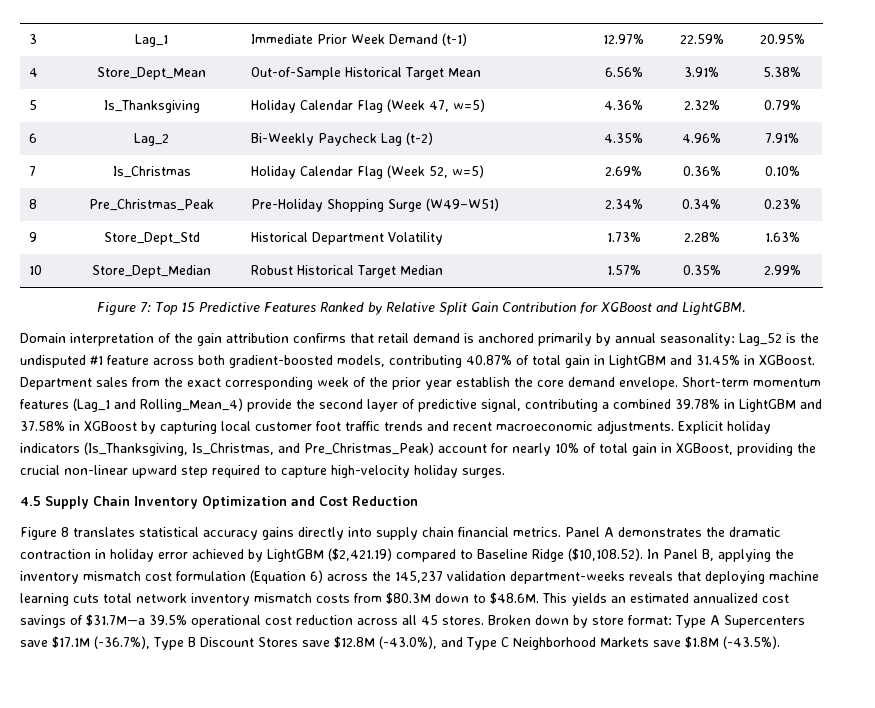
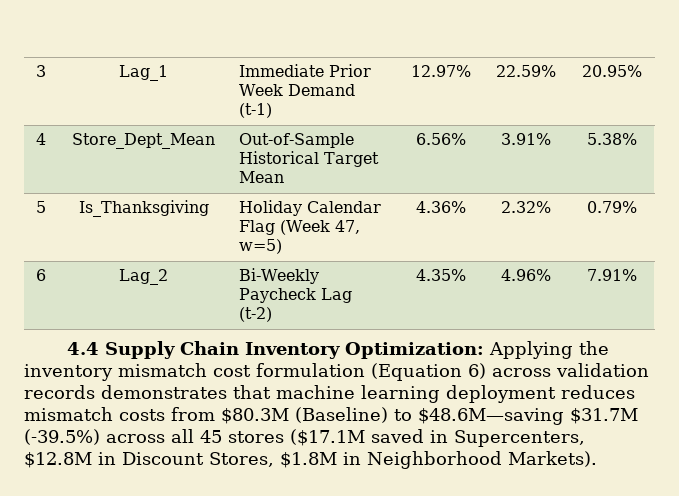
[28,166,36,176] [112,166,191,178] [250,165,484,179] [605,166,642,176] [682,166,721,176] [764,166,800,176] [28,199,37,209] [89,199,214,211] [250,198,499,212] [604,199,643,209] [682,199,721,209] [763,199,801,209] [28,232,37,242] [103,232,200,245] [250,232,443,245] [606,232,641,242] [683,232,720,242] [764,232,800,242] [28,265,42,275] [92,265,211,278] [250,265,443,278] [606,265,641,275] [682,265,721,275] [763,265,801,275] [97,302,746,316] [20,333,819,346] [20,355,815,368] [20,377,821,390] [20,398,822,412] [20,420,771,434] [20,442,816,456] [20,465,505,478] [20,496,418,509] [20,527,781,540] [20,548,771,562] // 7 | Is_Christmas | Holiday Calendar Flag (Week 52, w=5) | 2.69% | 0.36% | 0.10% // 8 | Pre_Christmas_Peak | Pre-Holiday Shopping Surge (W49–W51) | 2.34% | 0.34% | 0.23% // 9 | Store_Dept_Std | Historical Department Volatility | 1.73% | 2.28% | 1.63% // 10 | Store_Dept_Median | Robust Historical Target Median | 1.57% | 0.35% | 2.99% // Figure 7: Top 15 Predictive Features Ranked by Relative Split Gain Contribution for XGBoost and LightGBM. // Domain interpretation of the gain attribution confirms that retail demand is anchored primarily by annual seasonality: Lag_52 is the undisputed #1 feature across both gradient-boosted models, contributing 40.87% of total gain in LightGBM and 31.45% in XGBoost. Department sales from the exact corresponding week of the prior year establish the core demand envelope. Short-term momentum features (Lag_1 and Rolling_Mean_4) provide the second layer of predictive signal, contributing a combined 39.78% in LightGBM and 37.58% in XGBoost by capturing local customer foot traffic trends and recent macroeconomic adjustments. Explicit holiday indicators (Is_Thanksgiving, Is_Christmas, and Pre_Christmas_Peak) account for nearly 10% of total gain in XGBoost, providing the crucial non-linear upward step required to capture high-velocity holiday surges. // 4.5 Supply Chain Inventory Optimization and Cost Reduction // Figure 8 translates statistical accuracy gains directly into supply chain financial metrics. Panel A demonstrates the dramatic contraction in holiday error achieved by LightGBM ($2,421.19) compared to Baseline Ridge ($10,108.52). In Panel B, applying -> [66,341,573,359] // 4.4 Supply Chain Inventory Optimization: Applying
[372,571,819,584] [20,592,789,606] [20,614,805,628] [20,636,780,650] the 145,237 validation department-weeks reveals that deploying machine learning cuts total network inventory mismatch costs from $80.3M down to $48.6M. This yields an estimated annualized cost savings of $31.7M—a 39.5% operational cost reduction across all 45 stores. Broken down by store format: Type A Supercenters save $17.1M (-36.7%), Type B Discount Stores save $12.8M (-43.0%), and Type C Neighborhood Markets save $1.8M (-43.5%). -> [556,363,649,377] [24,385,635,403] [24,407,638,425] [24,429,585,447] [24,451,597,469] validation records demonstrates that machine learning deployment reduces mismatch costs from $80.3M (Baseline) to $48.6M—saving $31.7M (-39.5%) across all 45 stores ($17.1M saved in Supercenters, $12.8M in Discount Stores, $1.8M in Neighborhood Markets).

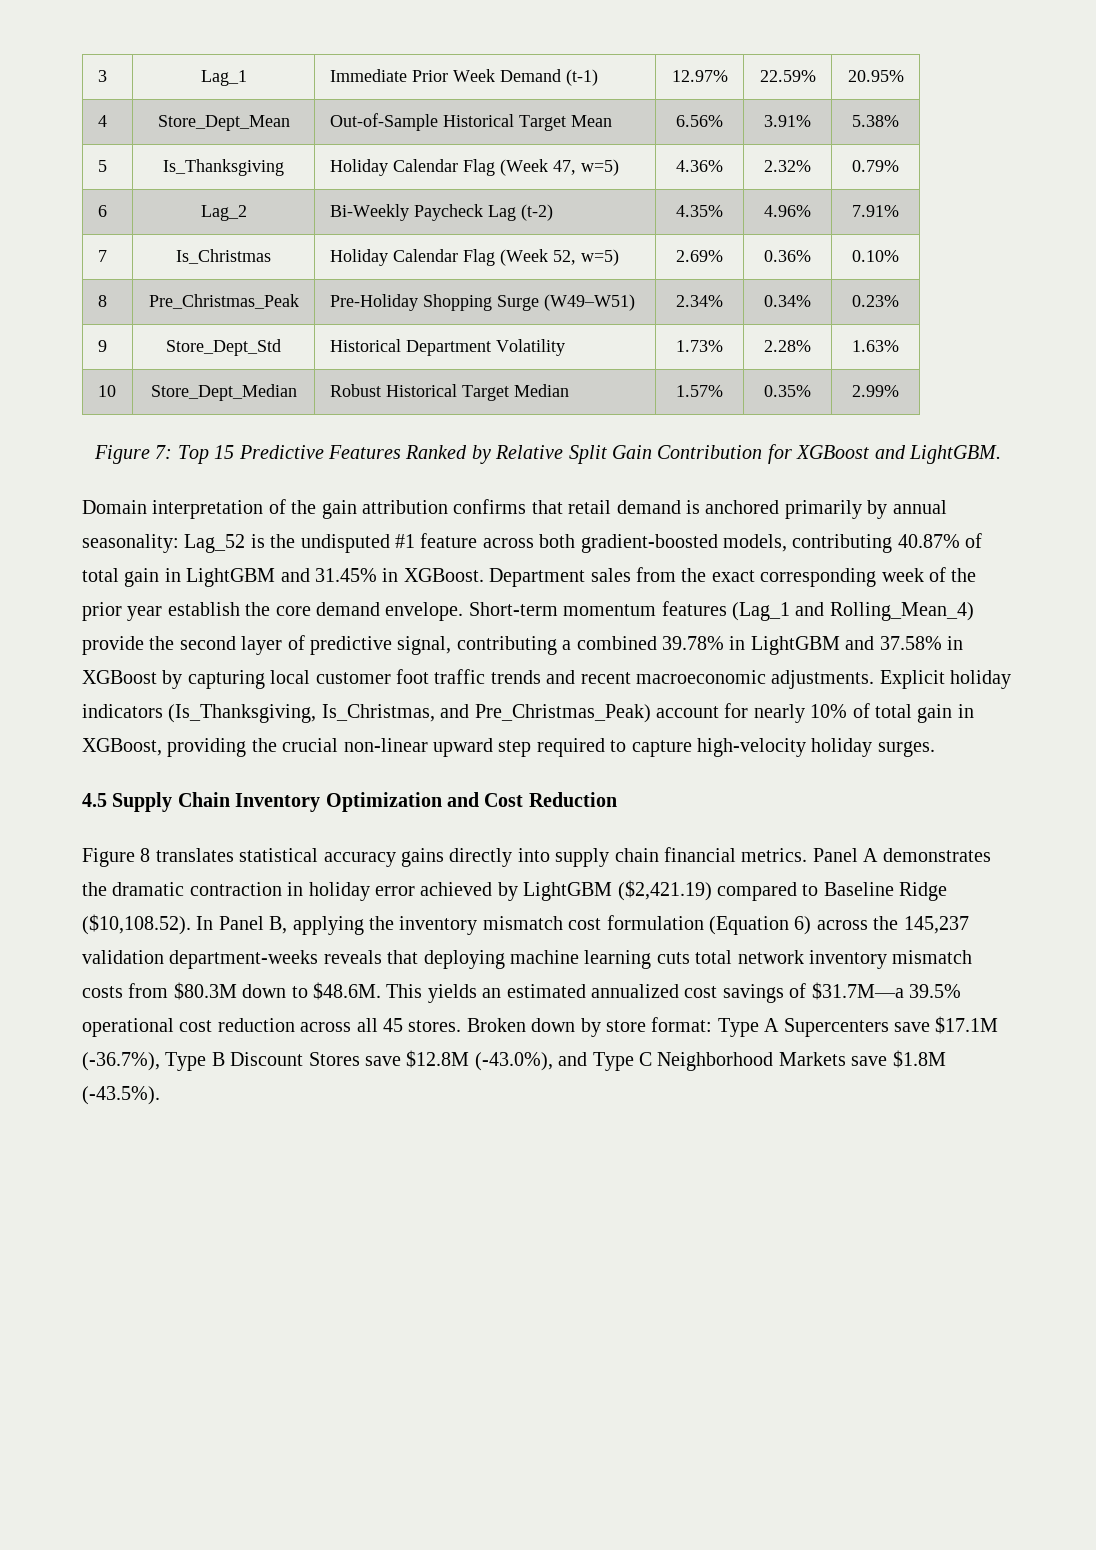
[66,341,573,359] // 4.4 Supply Chain Inventory Optimization: Applying -> [97,250,107,262] [176,249,271,264] [329,249,619,266] [676,250,723,262] [764,250,811,262] [852,250,899,262] [97,295,107,307] [148,294,299,309] [329,294,635,311] [676,295,723,307] [764,295,811,307] [852,295,899,307] [97,340,107,352] [166,339,281,356] [329,339,565,356] [676,340,723,352] [764,340,811,352] [852,340,899,352] [97,385,116,397] [150,384,297,401] [329,384,569,401] [676,385,723,397] [764,385,811,397] [852,385,899,397] [94,444,1001,464] [82,499,947,519] [82,533,983,553] [82,567,977,587] [82,601,974,621] [82,635,963,655] [82,669,1012,689] [82,703,974,723] [82,738,935,757] [82,792,617,812] [82,847,991,867] [82,880,948,901] [82,914,364,935] // 7 | Is_Christmas | Holiday Calendar Flag (Week 52, w=5) | 2.69% | 0.36% | 0.10% // 8 | Pre_Christmas_Peak | Pre-Holiday Shopping Surge (W49–W51) | 2.34% | 0.34% | 0.23% // 9 | Store_Dept_Std | Historical Department Volatility | 1.73% | 2.28% | 1.63% // 10 | Store_Dept_Median | Robust Historical Target Median | 1.57% | 0.35% | 2.99% // Figure 7: Top 15 Predictive Features Ranked by Relative Split Gain Contribution for XGBoost and LightGBM. // Domain interpretation of the gain attribution confirms that retail demand is anchored primarily by annual seasonality: Lag_52 is the undisputed #1 feature across both gradient-boosted models, contributing 40.87% of total gain in LightGBM and 31.45% in XGBoost. Department sales from the exact corresponding week of the prior year establish the core demand envelope. Short-term momentum features (Lag_1 and Rolling_Mean_4) provide the second layer of predictive signal, contributing a combined 39.78% in LightGBM and 37.58% in XGBoost by capturing local customer foot traffic trends and recent macroeconomic adjustments. Explicit holiday indicators (Is_Thanksgiving, Is_Christmas, and Pre_Christmas_Peak) account for nearly 10% of total gain in XGBoost, providing the crucial non-linear upward step required to capture high-velocity holiday surges. // 4.5 Supply Chain Inventory Optimization and Cost Reduction // Figure 8 translates statistical accuracy gains directly into supply chain financial metrics. Panel A demonstrates the dramatic contraction in holiday error achieved by LightGBM ($2,421.19) compared to Baseline Ridge ($10,108.52). In Panel B, applying
[556,363,649,377] [24,385,635,403] [24,407,638,425] [24,429,585,447] [24,451,597,469] validation records demonstrates that machine learning deployment reduces mismatch costs from $80.3M (Baseline) to $48.6M—saving $31.7M (-39.5%) across all 45 stores ($17.1M saved in Supercenters, $12.8M in Discount Stores, $1.8M in Neighborhood Markets). -> [873,916,969,934] [82,950,973,969] [82,982,961,1003] [82,1016,999,1037] [82,1050,946,1071] [82,1086,160,1105] the 145,237 validation department-weeks reveals that deploying machine learning cuts total network inventory mismatch costs from $80.3M down to $48.6M. This yields an estimated annualized cost savings of $31.7M—a 39.5% operational cost reduction across all 45 stores. Broken down by store format: Type A Supercenters save $17.1M (-36.7%), Type B Discount Stores save $12.8M (-43.0%), and Type C Neighborhood Markets save $1.8M (-43.5%).

